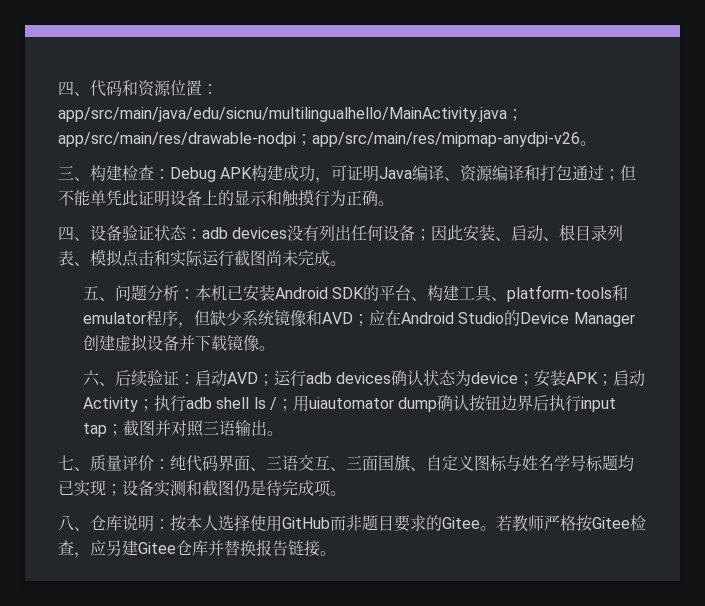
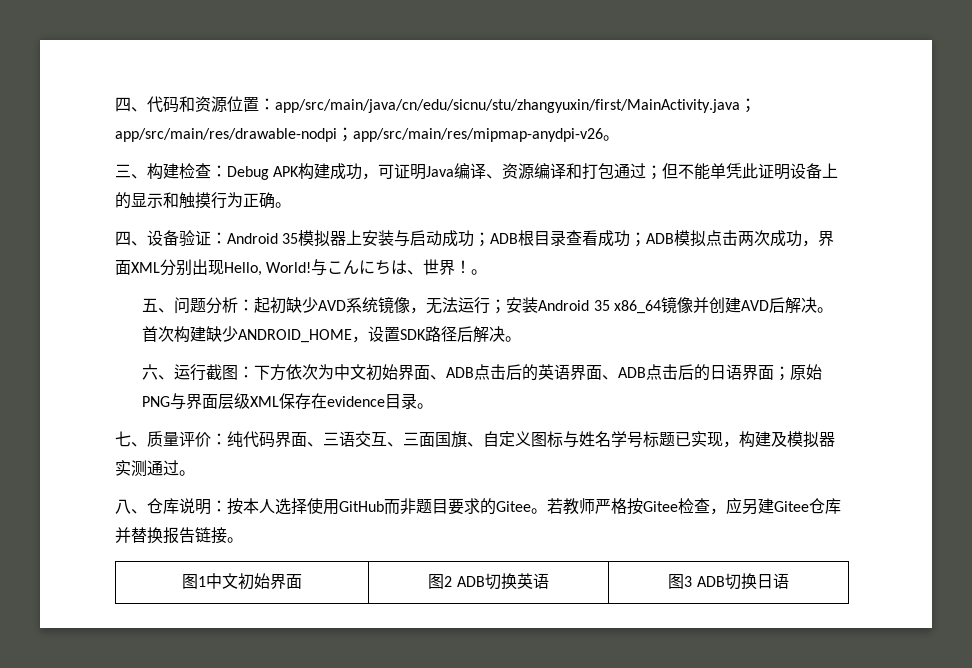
[58,107,507,122] app/src/main/java/edu/sicnu/multilingualhello/MainActivity.java -> [275,99,740,113] app/src/main/java/cn/edu/sicnu/stu/zhangyuxin/first/MainActivity.java
[154,224,624,242] [58,249,346,267] [82,285,629,302] [82,309,635,328] [82,334,275,352] [82,370,646,387] [82,395,617,412] [82,420,267,437] 状态：adb devices没有列出任何设备；因此安装、启动、根目录列表、模拟点击和实际运行截图尚未完成。 // 五、问题分析：本机已安装Android SDK的平台、构建工具、platform-tools和emulator程序，但缺少系统镜像和AVD；应在Android Studio的Device Manager创建虚拟设备并下载镜像。 // 六、后续验证：启动AVD；运行adb devices确认状态为device；安装APK；启动Activity；执行adb shell ls /；用uiautomator dump确认按钮边界后执行input tap；截图并对照三语输出 -> [211,230,835,247] [115,259,488,276] [142,296,834,314] [142,326,522,343] [142,364,823,381] [142,393,418,410] ：Android 35模拟器上安装与启动成功；ADB根目录查看成功；ADB模拟点击两次成功，界面XML分别出现Hello, World!与こんにちは、世界！。 // 五、问题分析：起初缺少AVD系统镜像，无法运行；安装Android 35 x86_64镜像并创建AVD后解决。首次构建缺少ANDROID_HOME，设置SDK路径后解决。 // 六、运行截图：下方依次为中文初始界面、ADB点击后的英语界面、ADB点击后的日语界面；原始PNG与界面层级XML保存在evidence目录
[618,455,634,472] [58,480,331,497] 均已实现；设备实测和截图仍是待完成项 -> [675,431,835,448] [115,460,179,477] 已实现，构建及模拟器实测通过
(336, 553) none -> [182,573,302,590] [428,573,549,590] [668,573,789,590] // 图1中文初始界面 | 图2 ADB切换英语 | 图3 ADB切换日语

